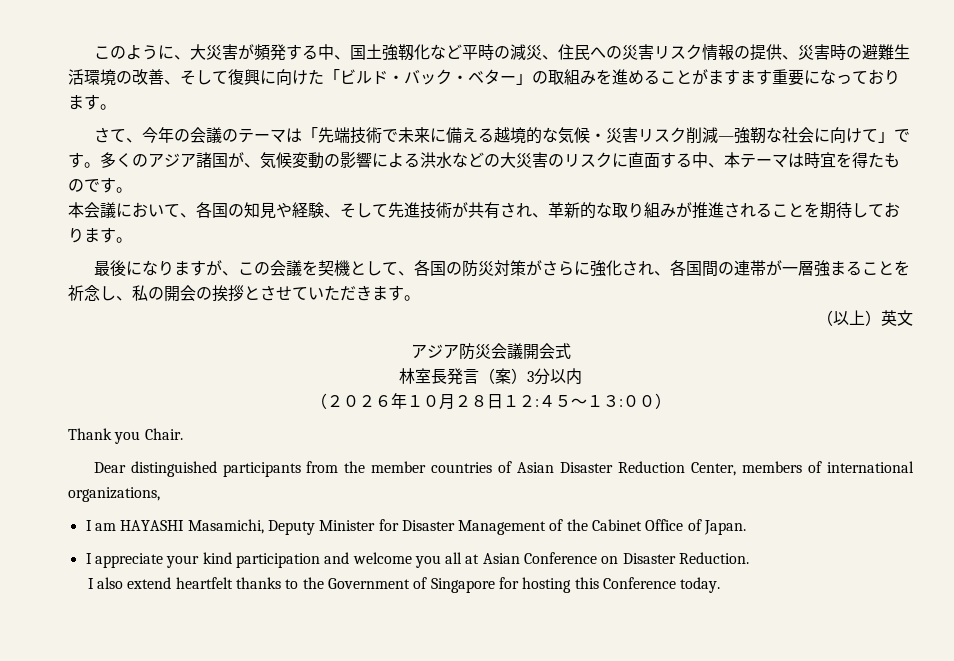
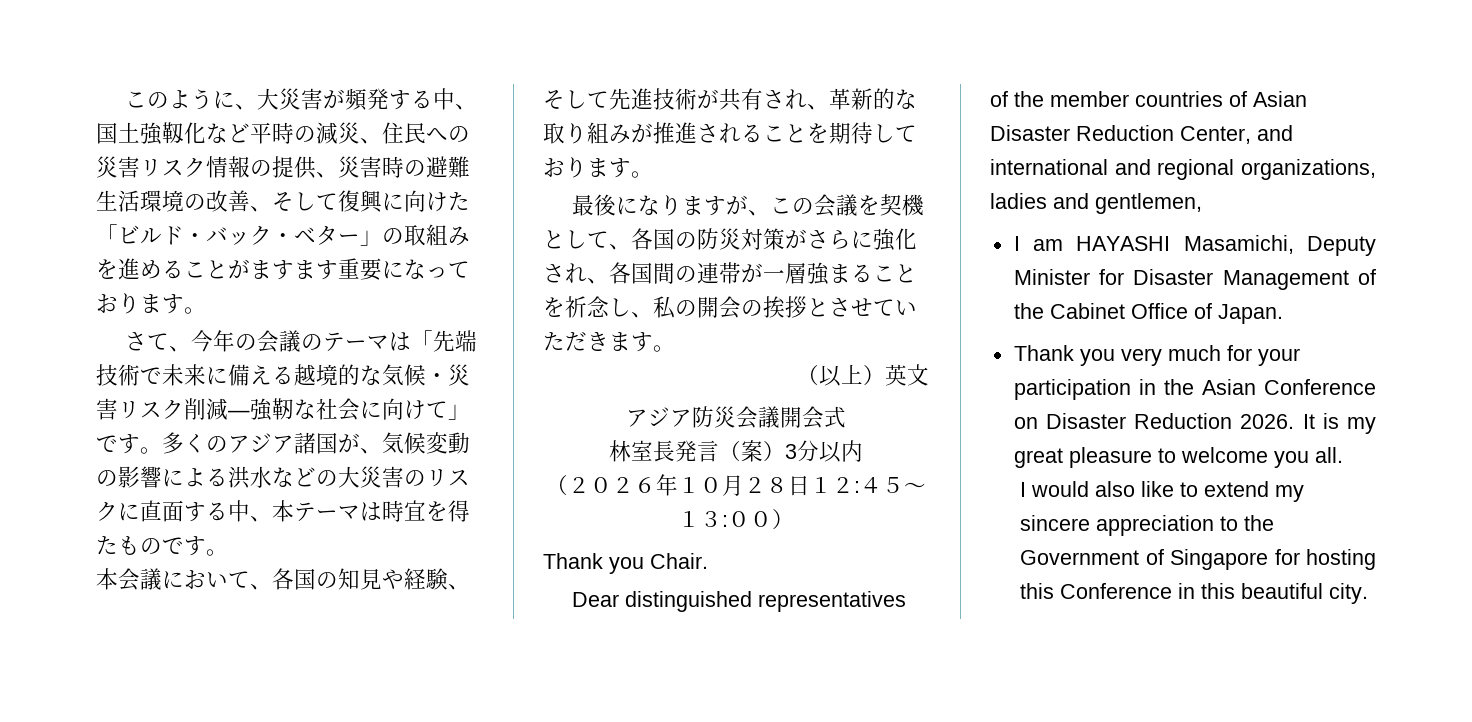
[222,461,339,477] participants from -> [757,591,906,612] [990,91,1008,107] representatives of
[742,461,915,473] [68,487,160,502] members of international organizations, -> [1257,125,1293,141] [990,159,1376,180] [990,193,1202,214] and international and regional organizations, ladies and gentlemen,
[85,552,750,568] [87,577,282,589] I appreciate your kind participation and welcome you all at Asian Conference on Disaster Reduction. // I also extend heartfelt thanks -> [1013,345,1300,366] [1013,379,1376,400] [1013,413,1376,434] [1013,447,1343,468] [1020,481,1305,502] [1020,515,1215,536] Thank you very much for your participation in the Asian Conference on Disaster Reduction 2026. It is my great pleasure to welcome you all. // I would also like to extend my sincere appreciation
[680,577,721,593] today. -> [1178,583,1369,604] in this beautiful city.

